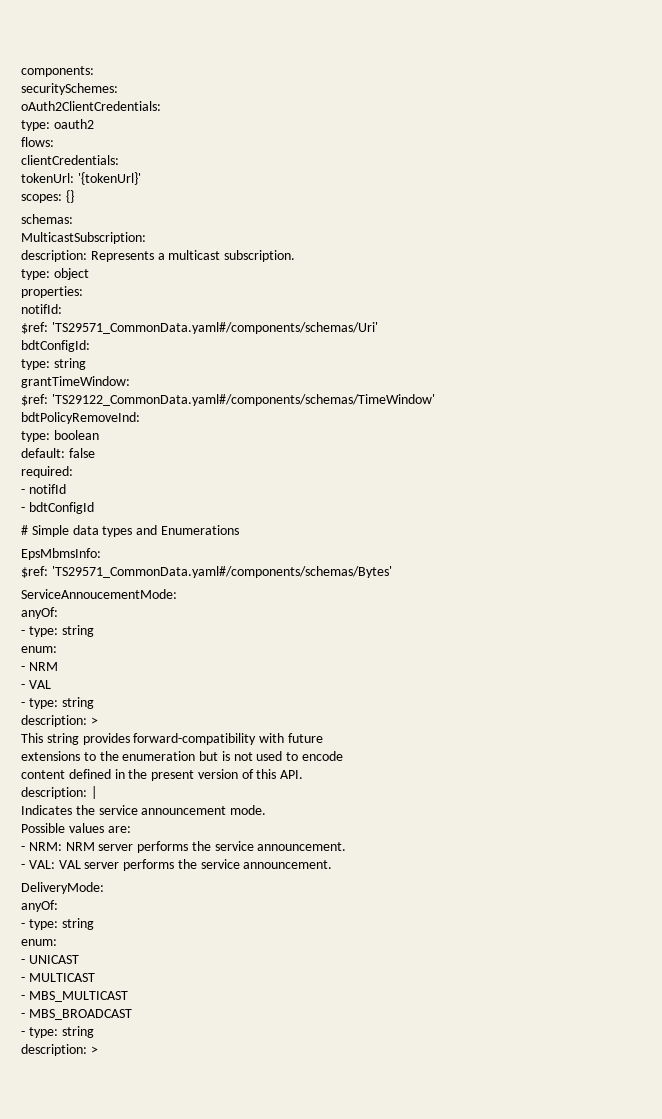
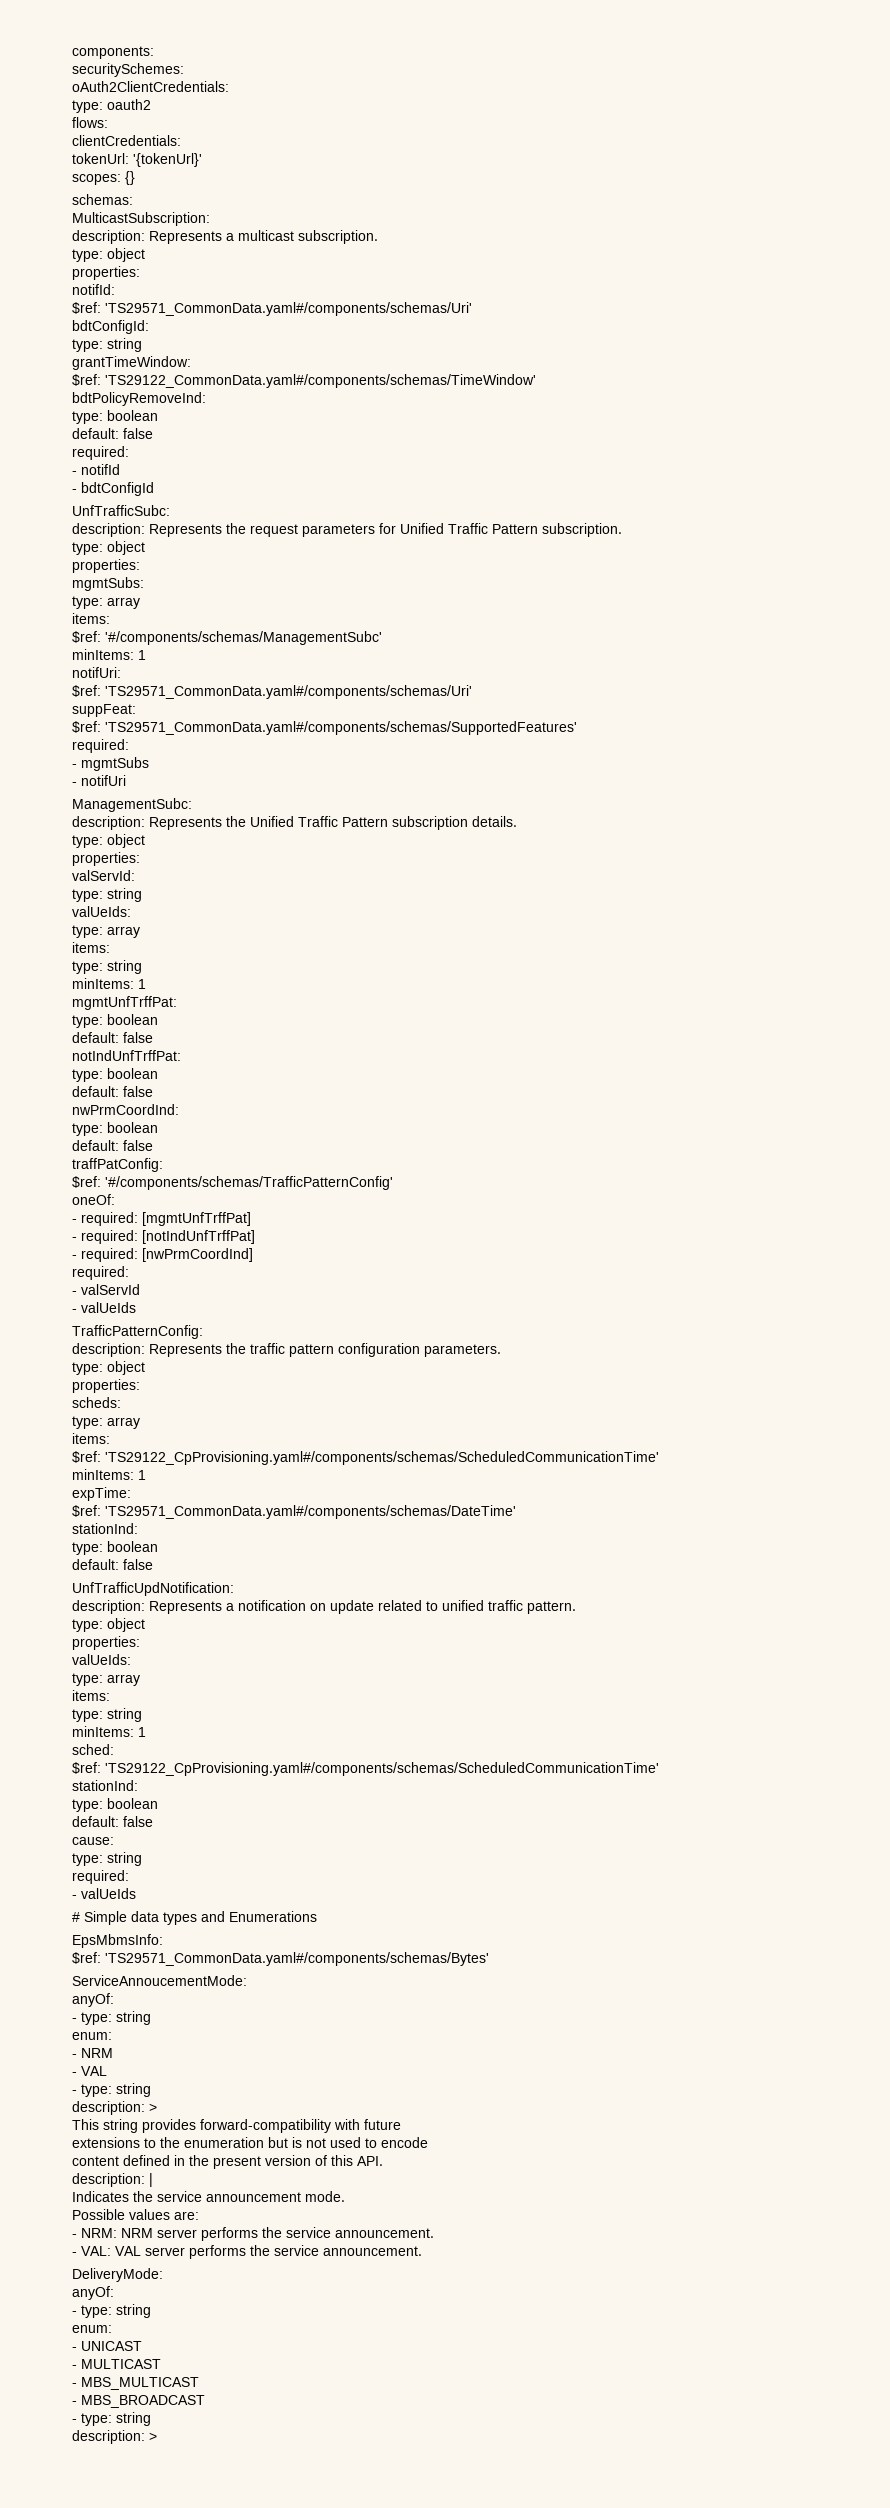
(94, 508) none -> [72,505,170,516] [72,523,622,537] [72,541,145,555] [72,559,140,573] [72,577,144,591] [72,596,140,609] [72,613,110,624] [72,631,382,645] [72,649,146,660] [72,667,121,678] [72,685,472,699] [72,704,136,717] [72,721,577,735] [72,739,129,753] [72,757,149,771] [72,775,126,786] [72,798,192,812] [72,816,517,830] [72,834,145,848] [72,852,140,866] [72,870,135,881] [72,888,142,902] [72,906,131,917] [72,925,140,938] [72,942,110,953] [72,960,142,974] [72,978,146,989] [72,996,177,1010] [72,1014,158,1028] [72,1032,153,1043] [72,1050,181,1061] [72,1068,158,1082] [72,1086,153,1097] [72,1104,179,1115] [72,1122,158,1136] [72,1140,153,1151] [72,1158,163,1172] [72,1176,393,1190] [72,1194,115,1205] [72,1212,251,1226] [72,1230,255,1244] [72,1248,253,1262] [72,1266,129,1280] [72,1284,140,1295] [72,1302,136,1313] [72,1325,203,1339] [72,1343,501,1357] [72,1361,145,1375] [72,1379,140,1393] [72,1397,121,1408] [72,1416,140,1429] [72,1433,110,1444] [72,1451,659,1465] [72,1469,146,1480] [72,1487,131,1501] [72,1505,516,1519] [72,1523,138,1534] [72,1541,158,1555] [72,1559,153,1570] [72,1582,234,1596] [72,1600,576,1614] [72,1618,145,1632] [72,1636,140,1650] [72,1654,131,1665] [72,1673,140,1686] [72,1690,110,1701] [72,1708,142,1722] [72,1726,146,1737] [72,1744,114,1755] [72,1762,659,1776] [72,1780,138,1791] [72,1798,158,1812] [72,1816,153,1827] [72,1837,114,1845] [72,1852,142,1866] [72,1870,129,1884] [72,1888,136,1899] // UnfTrafficSubc: // description: Represents the request parameters for Unified Traffic Pattern subscription. // type: object // properties: // mgmtSubs: // type: array // items: // $ref: '#/components/schemas/ManagementSubc' // minItems: 1 // notifUri: // $ref: 'TS29571_CommonData.yaml#/components/schemas/Uri' // suppFeat: // $ref: 'TS29571_CommonData.yaml#/components/schemas/SupportedFeatures' // required: // - mgmtSubs // - notifUri // ManagementSubc: // description: Represents the Unified Traffic Pattern subscription details. // type: object // properties: // valServId: // type: string // valUeIds: // type: array // items: // type: string // minItems: 1 // mgmtUnfTrffPat: // type: boolean // default: false // notIndUnfTrffPat: // type: boolean // default: false // nwPrmCoordInd: // type: boolean // default: false // traffPatConfig: // $ref: '#/components/schemas/TrafficPatternConfig' // oneOf: // - required: [mgmtUnfTrffPat] // - required: [notIndUnfTrffPat] // - required: [nwPrmCoordInd] // required: // - valServId // - valUeIds // TrafficPatternConfig: // description: Represents the traffic pattern configuration parameters. // type: object // properties: // scheds: // type: array // items: // $ref: 'TS29122_CpProvisioning.yaml#/components/schemas/ScheduledCommunicationTime' // minItems: 1 // expTime: // $ref: 'TS29571_CommonData.yaml#/components/schemas/DateTime' // stationInd: // type: boolean // default: false // UnfTrafficUpdNotification: // description: Represents a notification on update related to unified traffic pattern. // type: object // properties: // valUeIds: // type: array // items: // type: string // minItems: 1 // sched: // $ref: 'TS29122_CpProvisioning.yaml#/components/schemas/ScheduledCommunicationTime' // stationInd: // type: boolean // default: false // cause: // type: string // required: // - valUeIds

